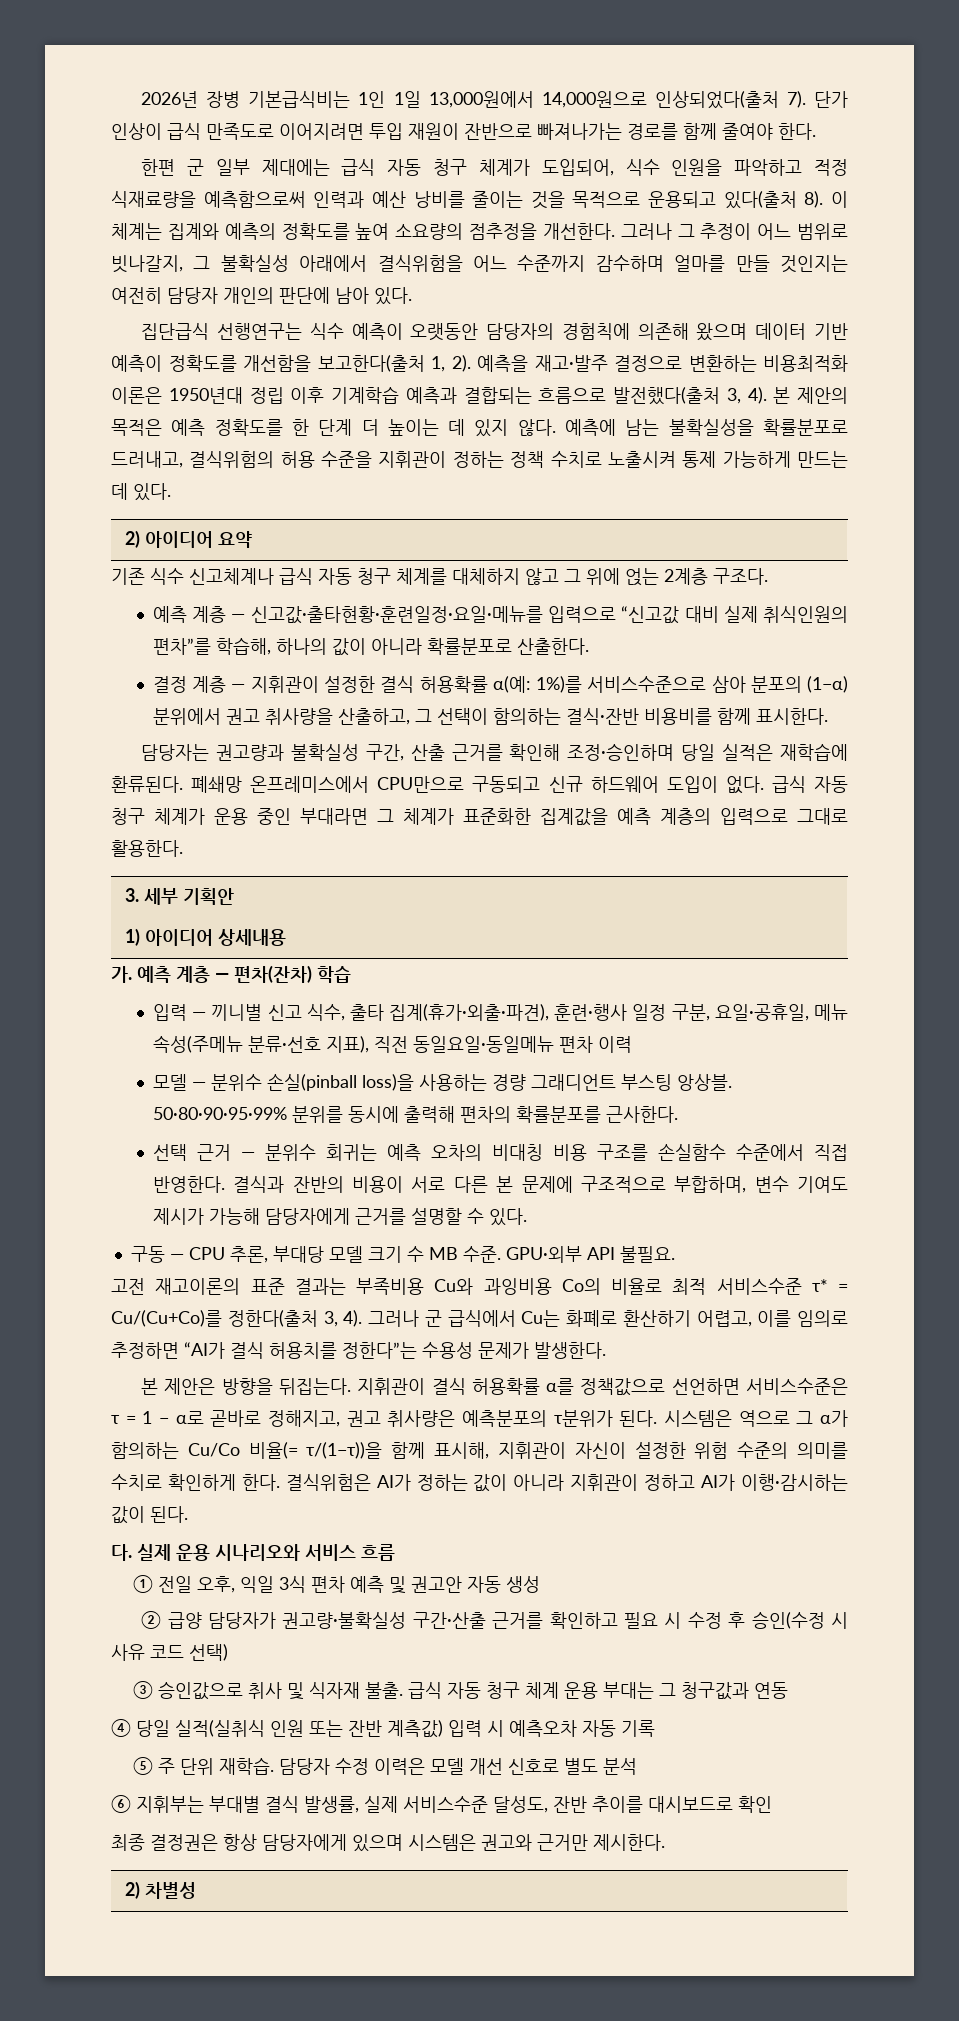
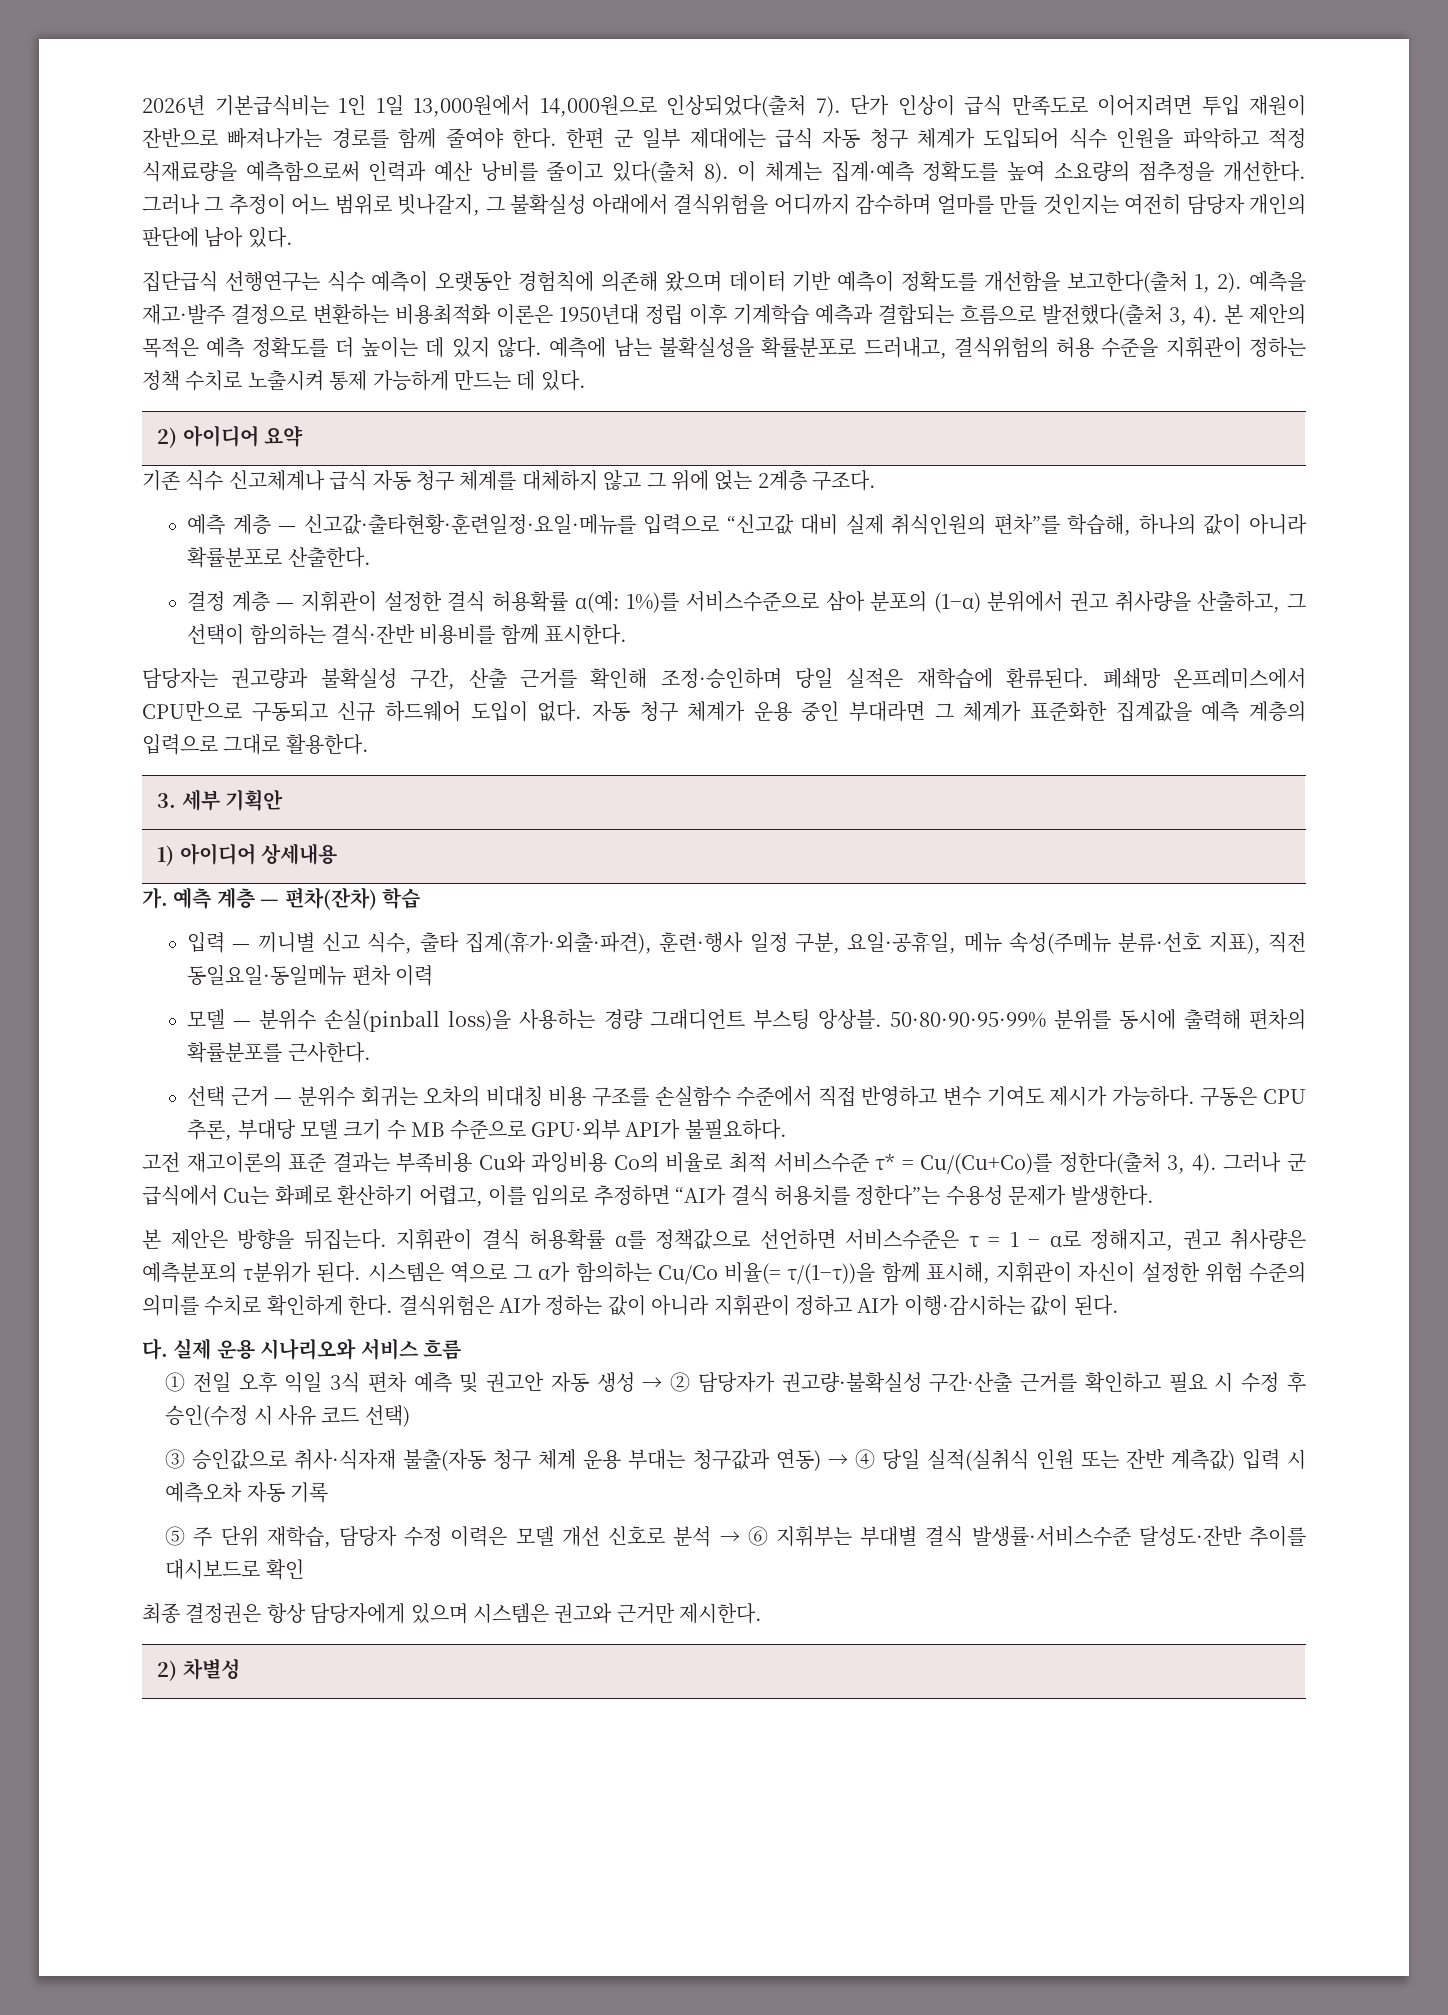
[206,91,241,108] 장병 -> (205, 105) none
(816, 131) // -> (557, 138) none
[541,159,614,176] 도입되어, -> [983,128,1060,149] 도입되어
[472,191,717,209] 줄이는 것을 목적으로 운용되고 -> [546,161,604,182] 줄이고
[167,223,276,240] 집계와 예측의 -> [830,161,914,182] 집계·예측
[473,255,586,272] 어느 수준까지 -> [773,194,850,215] 어디까지
[486,323,555,340] 담당자의 -> (513, 281) none
[291,419,353,436] 한 단계 -> (328, 347) none
[771,776,806,793] 급식 -> (583, 711) none
[386,1144,421,1161] 예측 -> (418, 1096) none
[152,1176,848,1193] [152,1208,527,1226] [130,1246,184,1263] 반영한다. 결식과 잔반의 비용이 서로 다른 본 문제에 구조적으로 부합하며, 변수 기여도 제시가 가능해 담당자에게 근거를 설명할 수 있다. // 구동 — -> [861,1086,1258,1107] 반영하고 변수 기여도 제시가 가능하다. 구동은
[462,1246,675,1263] 수준. GPU·외부 API 불필요. -> [449,1119,787,1140] 수준으로 GPU·외부 API가 불필요하다.
[210,1410,262,1427] 곧바로 -> (1081, 1238) none
[197,1576,236,1593] 오후, -> [238,1372,277,1393] 오후
[141,1611,202,1629] // ② 급양 -> [642,1372,691,1392] → ②
[248,1682,482,1700] 취사 및 식자재 불출. 급식 자동 -> [294,1449,487,1471] 취사·식자재 불출(자동
[659,1682,789,1700] 그 청구값과 연동 // -> [692,1449,848,1471] 청구값과 연동) →
[219,1757,275,1775] 재학습. -> [266,1526,331,1548] 재학습,
[564,1758,599,1775] 별도 -> (666, 1535) none
(638, 1766) // -> [719,1531,740,1544] →
[304,1796,587,1813] 발생률, 실제 서비스수준 달성도, 잔반 -> [971,1526,1242,1547] 발생률·서비스수준 달성도·잔반

